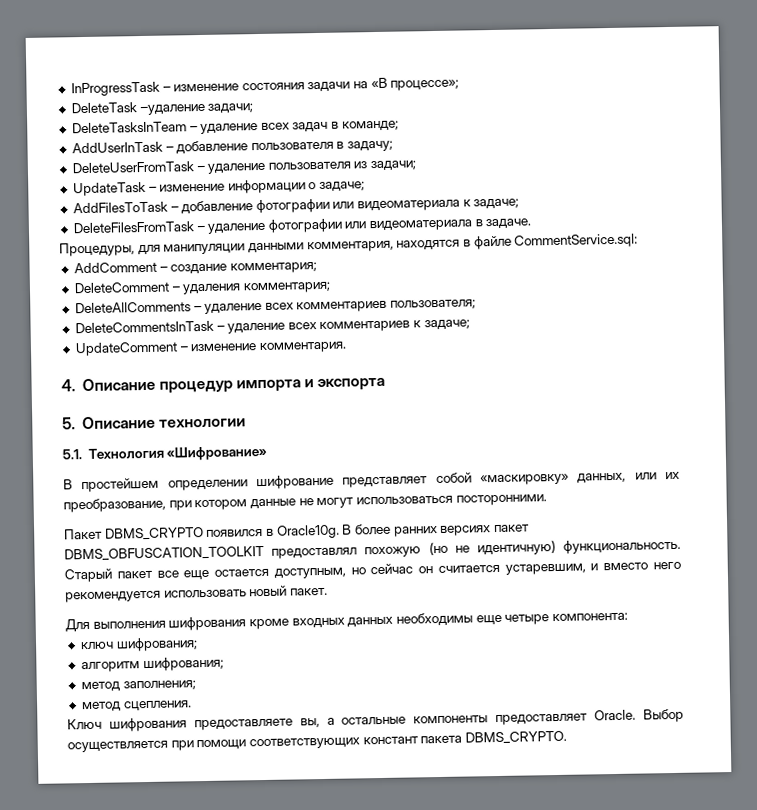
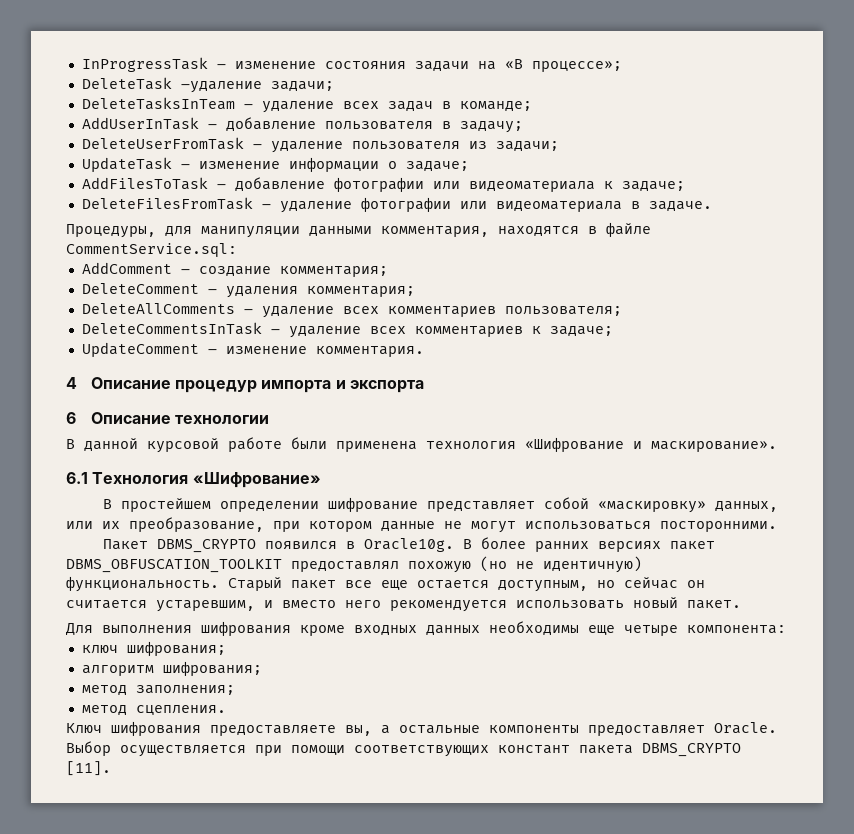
[61,379,76,392] 4. -> [66,377,77,389] 4
[62,417,76,430] 5. -> [66,412,76,424] 6
[62,449,82,460] 5.1. -> [66,437,777,453] [66,472,88,484] В данной курсовой работе были применена технология «Шифрование и маскирование». // 6.1
[464,730,567,745] DBMS_CRYPTO. -> [642,743,741,757] [66,761,111,776] DBMS_CRYPTO [11].

